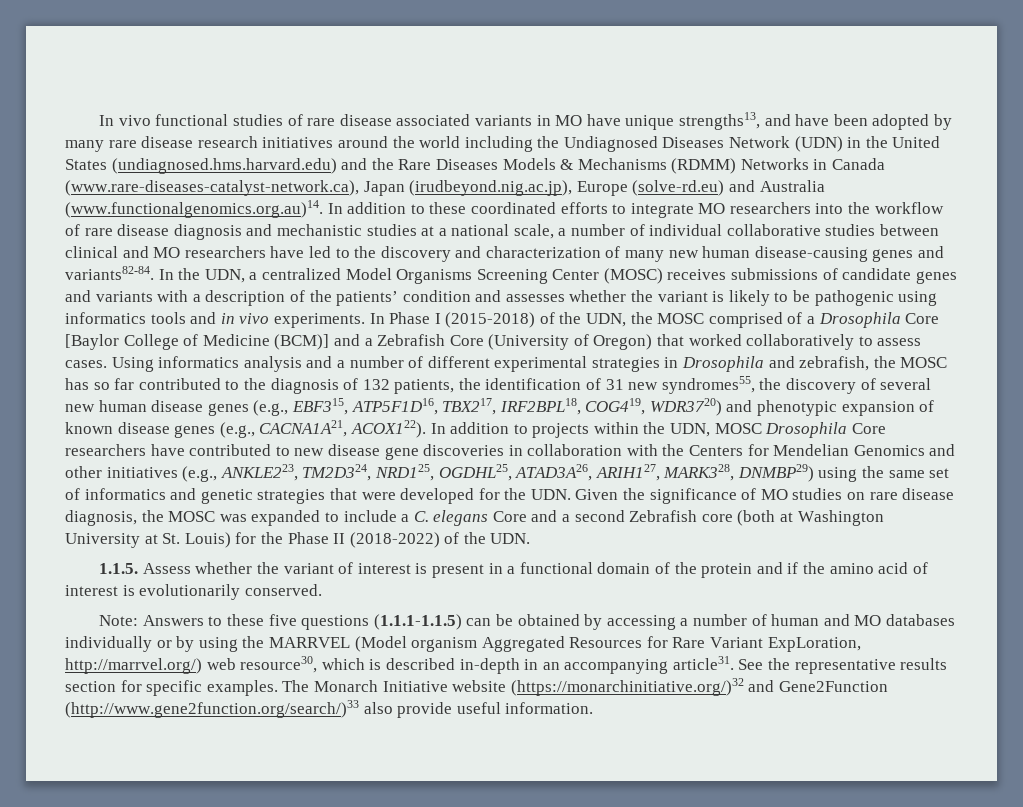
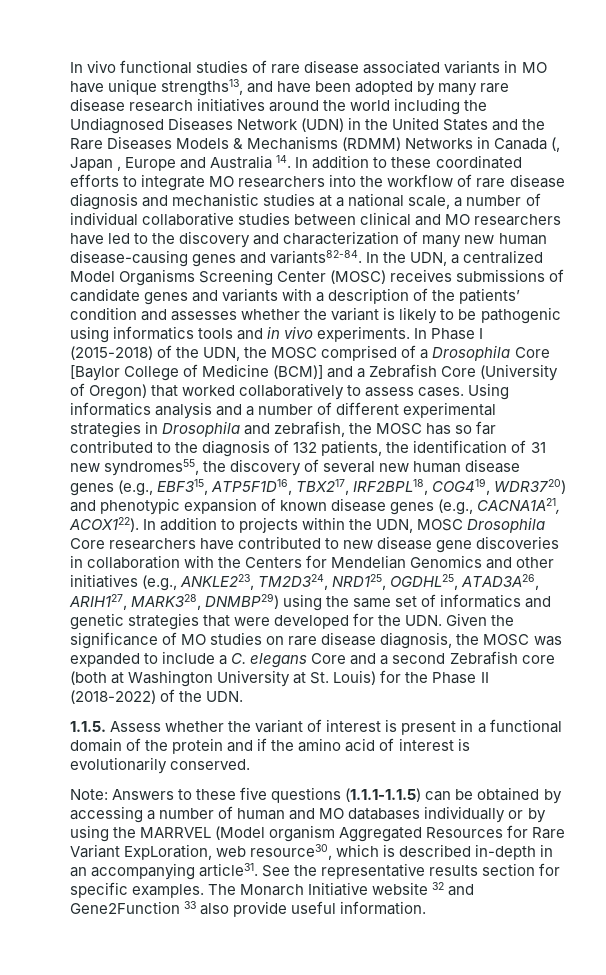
[111,158,337,174] (undiagnosed.hms.harvard.edu) -> (489, 125) none
[65,180,725,196] (www.rare-diseases-catalyst-network.ca), Japan (irudbeyond.nig.ac.jp), Europe (solve-rd.eu) -> [551,137,561,152] [70,157,177,171] (, Japan , Europe
[65,200,323,218] (www.functionalgenomics.org.au)14. -> [276,155,292,168] 14.
[65,658,202,674] http://marrvel.org/) -> (213, 852) none
[510,678,744,696] (https://monarchinitiative.org/)32 -> [432,882,445,890] 32
[65,700,359,718] (http://www.gene2function.org/search/)33 -> [184,901,197,909] 33

